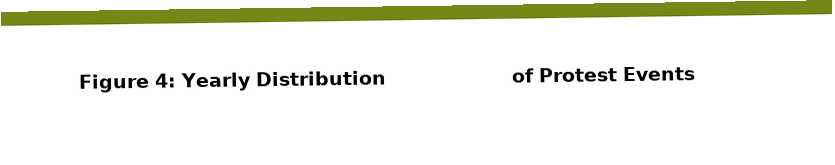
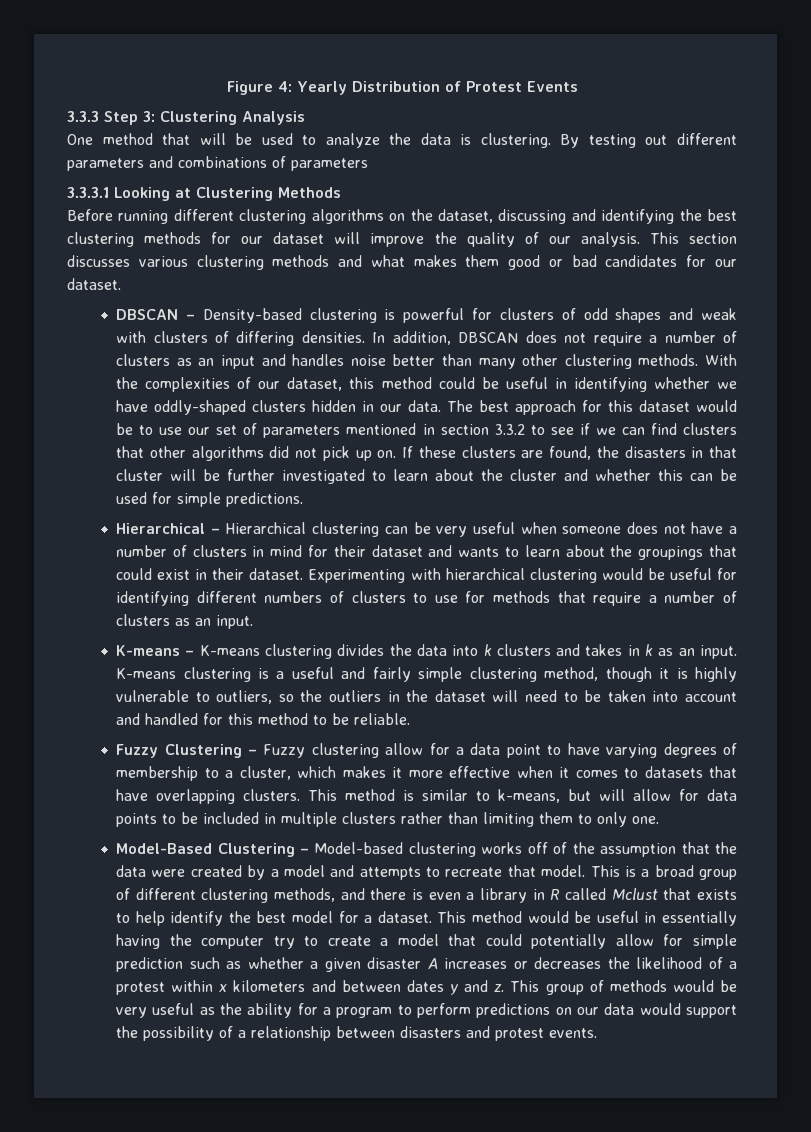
(695, 74) none -> [67,111,305,125] [67,133,737,148] [67,156,368,171] [67,187,341,201] [67,209,737,224] [67,232,738,247] [67,255,737,270] [67,278,121,290] [116,308,737,323] [116,331,737,346] [116,354,737,369] [116,377,737,392] [116,400,737,415] [116,423,737,438] [116,446,737,461] [116,469,737,484] [116,492,304,507] [116,522,738,537] [116,545,737,560] [116,568,737,583] [116,591,737,606] [116,614,254,629] [116,644,737,659] [116,667,737,682] [116,690,737,704] [116,713,411,725] [116,743,737,758] [116,766,737,781] [116,789,737,804] [116,812,660,827] [116,842,738,857] [116,865,737,880] [116,888,737,903] [116,911,737,926] [116,934,737,949] [116,957,737,972] [116,980,737,995] [116,1003,737,1018] [116,1026,598,1041] // 3.3.3 Step 3: Clustering Analysis // One method that will be used to analyze the data is clustering. By testing out different parameters and combinations of parameters // 3.3.3.1 Looking at Clustering Methods // Before running different clustering algorithms on the dataset, discussing and identifying the best clustering methods for our dataset will improve the quality of our analysis. This section discusses various clustering methods and what makes them good or bad candidates for our dataset. // DBSCAN – Density-based clustering is powerful for clusters of odd shapes and weak with clusters of differing densities. In addition, DBSCAN does not require a number of clusters as an input and handles noise better than many other clustering methods. With the complexities of our dataset, this method could be useful in identifying whether we have oddly-shaped clusters hidden in our data. The best approach for this dataset would be to use our set of parameters mentioned in section 3.3.2 to see if we can find clusters that other algorithms did not pick up on. If these clusters are found, the disasters in that cluster will be further investigated to learn about the cluster and whether this can be used for simple predictions. // Hierarchical – Hierarchical clustering can be very useful when someone does not have a number of clusters in mind for their dataset and wants to learn about the groupings that could exist in their dataset. Experimenting with hierarchical clustering would be useful for identifying different numbers of clusters to use for methods that require a number of clusters as an input. // K-means – K-means clustering divides the data into k clusters and takes in k as an input. K-means clustering is a useful and fairly simple clustering method, though it is highly vulnerable to outliers, so the outliers in the dataset will need to be taken into account and handled for this method to be reliable. // Fuzzy Clustering – Fuzzy clustering allow for a data point to have varying degrees of membership to a cluster, which makes it more effective when it comes to datasets that have overlapping clusters. This method is similar to k-means, but will allow for data points to be included in multiple clusters rather than limiting them to only one. // Model-Based Clustering – Model-based clustering works off of the assumption that the data were created by a model and attempts to recreate that model. This is a broad group of different clustering methods, and there is even a library in R called Mclust that exists to help identify the best model for a dataset. This method would be useful in essentially having the computer try to create a model that could potentially allow for simple prediction such as whether a given disaster A increases or decreases the likelihood of a protest within x kilometers and between dates y and z. This group of methods would be very useful as the ability for a program to perform predictions on our data would support the possibility of a relationship between disasters and protest events.

